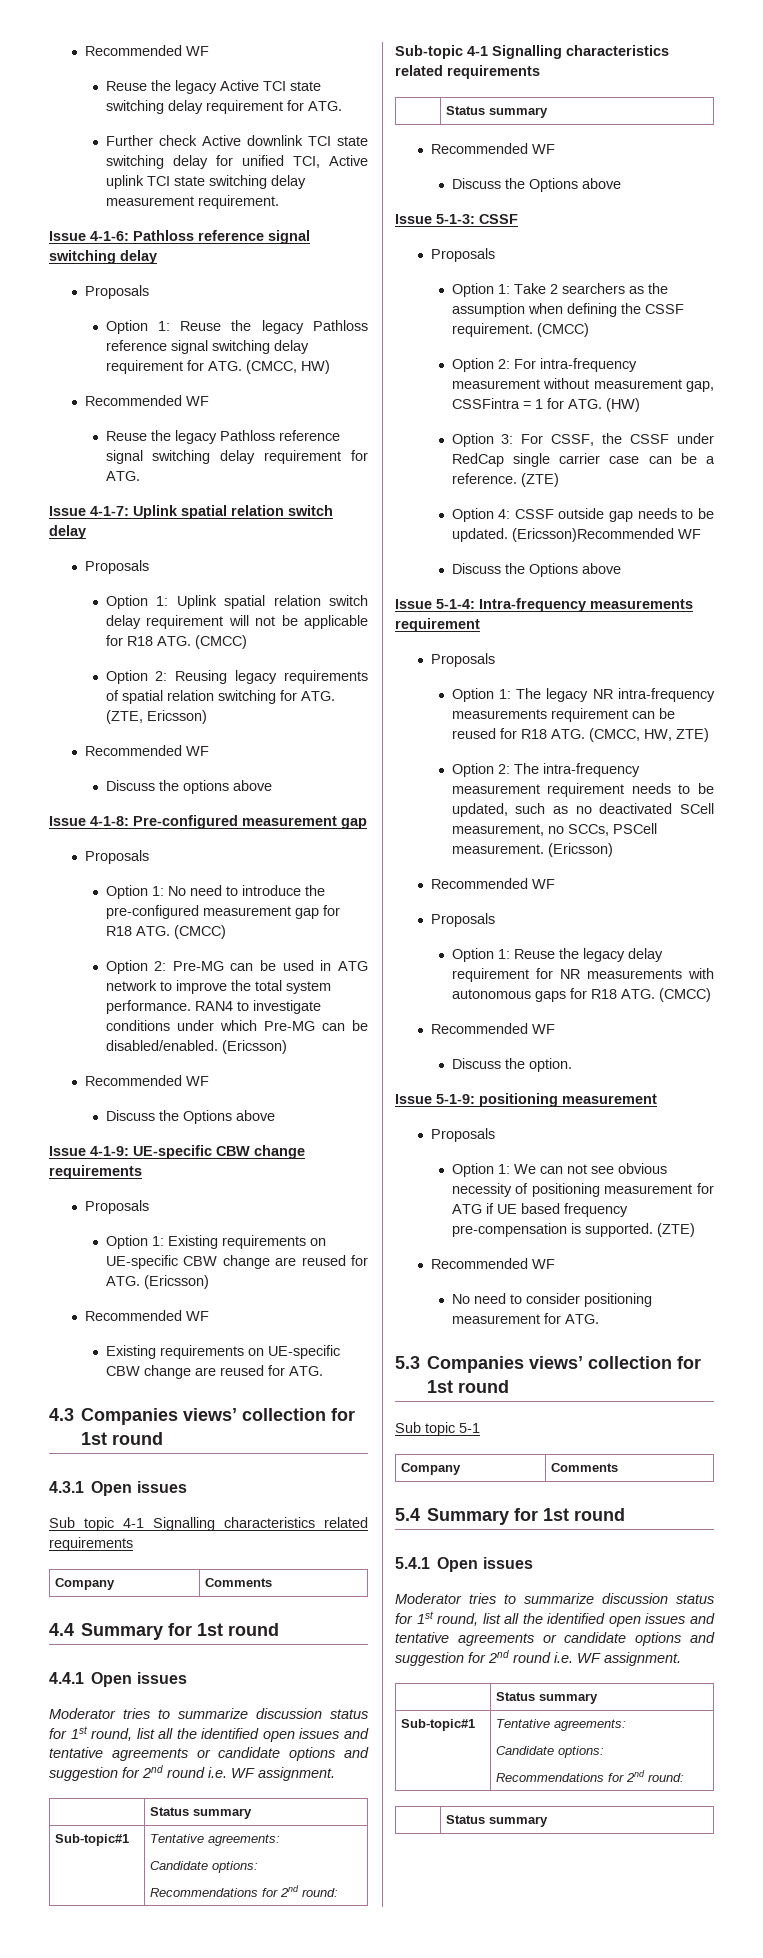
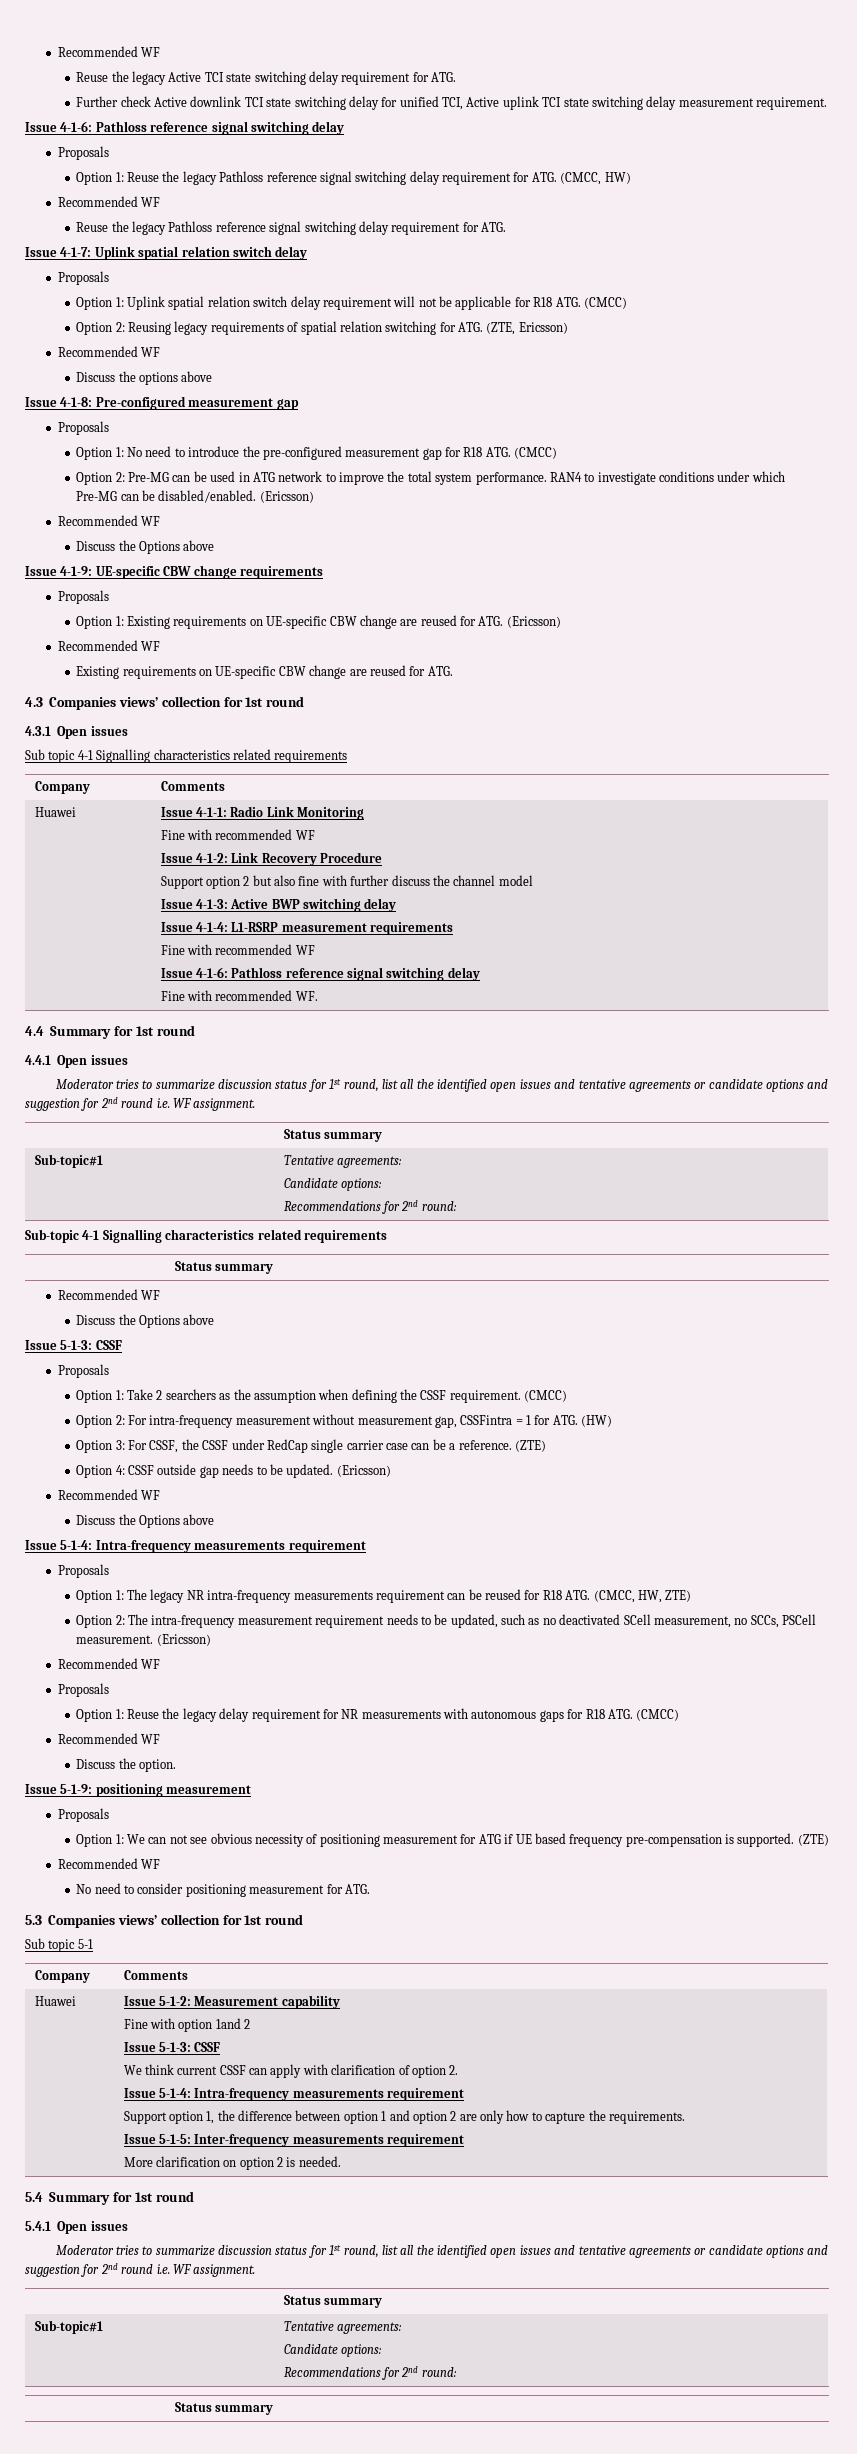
(272, 1582) none -> [34,807,76,817] [160,806,365,820] [160,829,315,840] [160,852,383,866] [160,875,533,889] [160,898,397,912] [160,922,454,935] [160,944,315,955] [160,967,480,981] [160,990,318,1001] // Huawei | Issue 4-1-1: Radio Link Monitoring // Fine with recommended WF // Issue 4-1-2: Link Recovery Procedure // Support option 2 but also fine with further discuss the channel model // Issue 4-1-3: Active BWP switching delay // Issue 4-1-4: L1-RSRP measurement requirements // Fine with recommended WF // Issue 4-1-6: Pathloss reference signal switching delay // Fine with recommended WF.
[511,528,674,542] (Ericsson)Recommended -> [336,1465,391,1477] [57,1489,138,1500] (Ericsson) // Recommended
(618, 1467) none -> [34,1996,76,2006] [123,1995,340,2009] [123,2018,251,2032] [123,2042,221,2052] [123,2064,459,2078] [123,2088,465,2101] [123,2110,685,2124] [123,2134,465,2147] [123,2156,341,2170] // Huawei | Issue 5-1-2: Measurement capability // Fine with option 1and 2 // Issue 5-1-3: CSSF // We think current CSSF can apply with clarification of option 2. // Issue 5-1-4: Intra-frequency measurements requirement // Support option 1, the difference between option 1 and option 2 are only how to capture the requirements. // Issue 5-1-5: Inter-frequency measurements requirement // More clarification on option 2 is needed.

